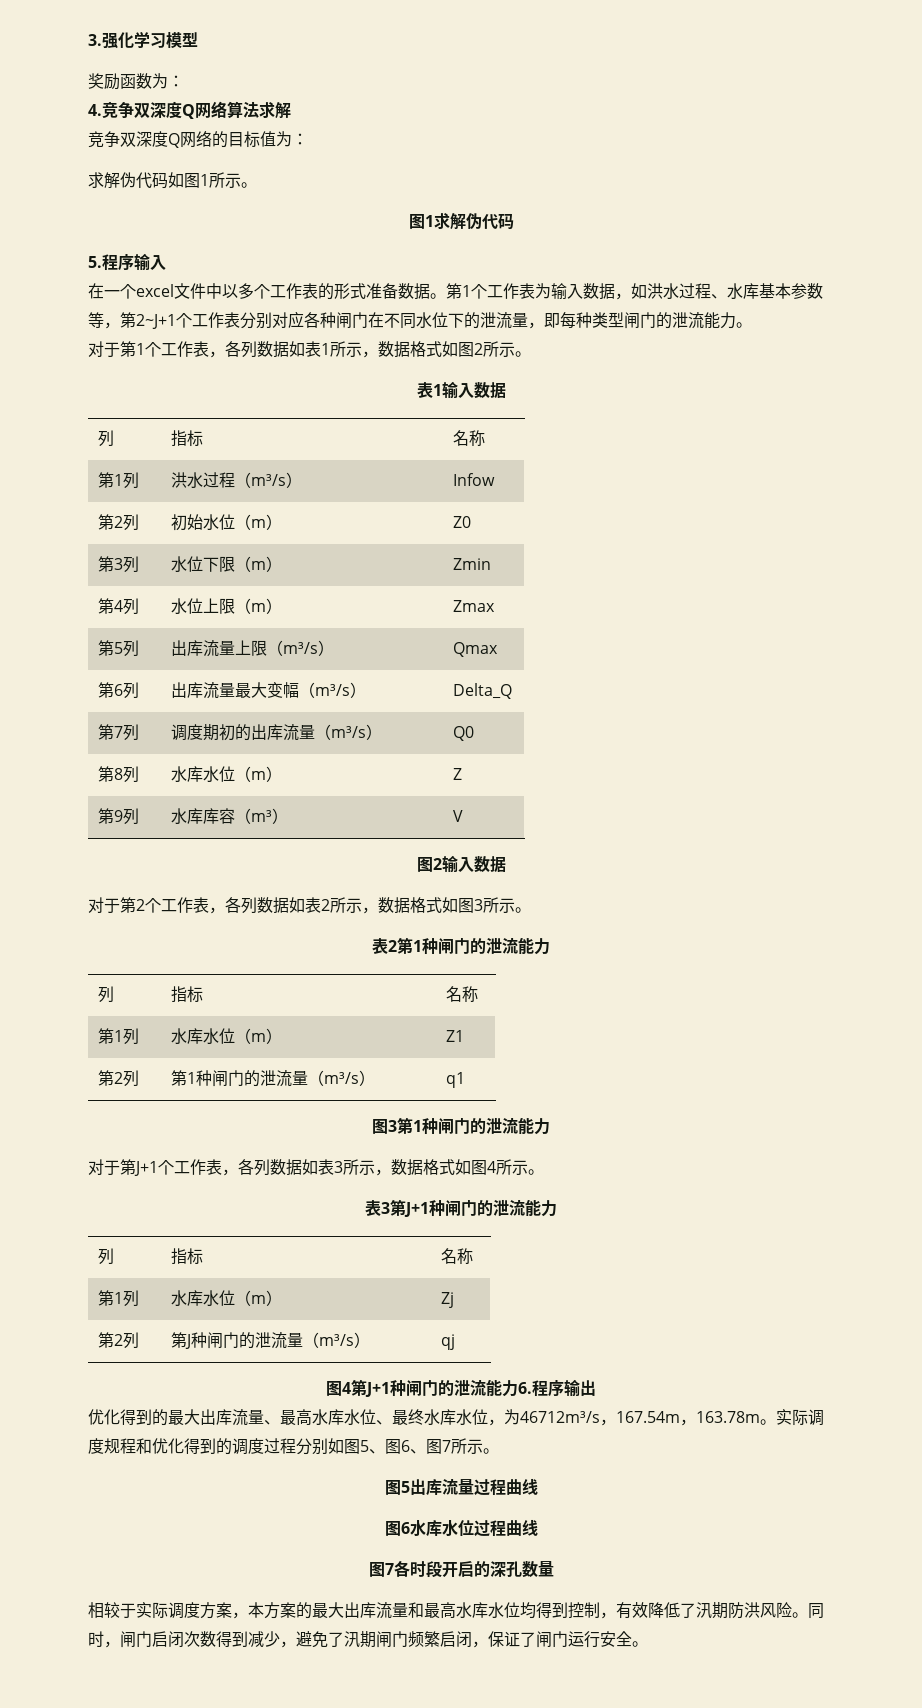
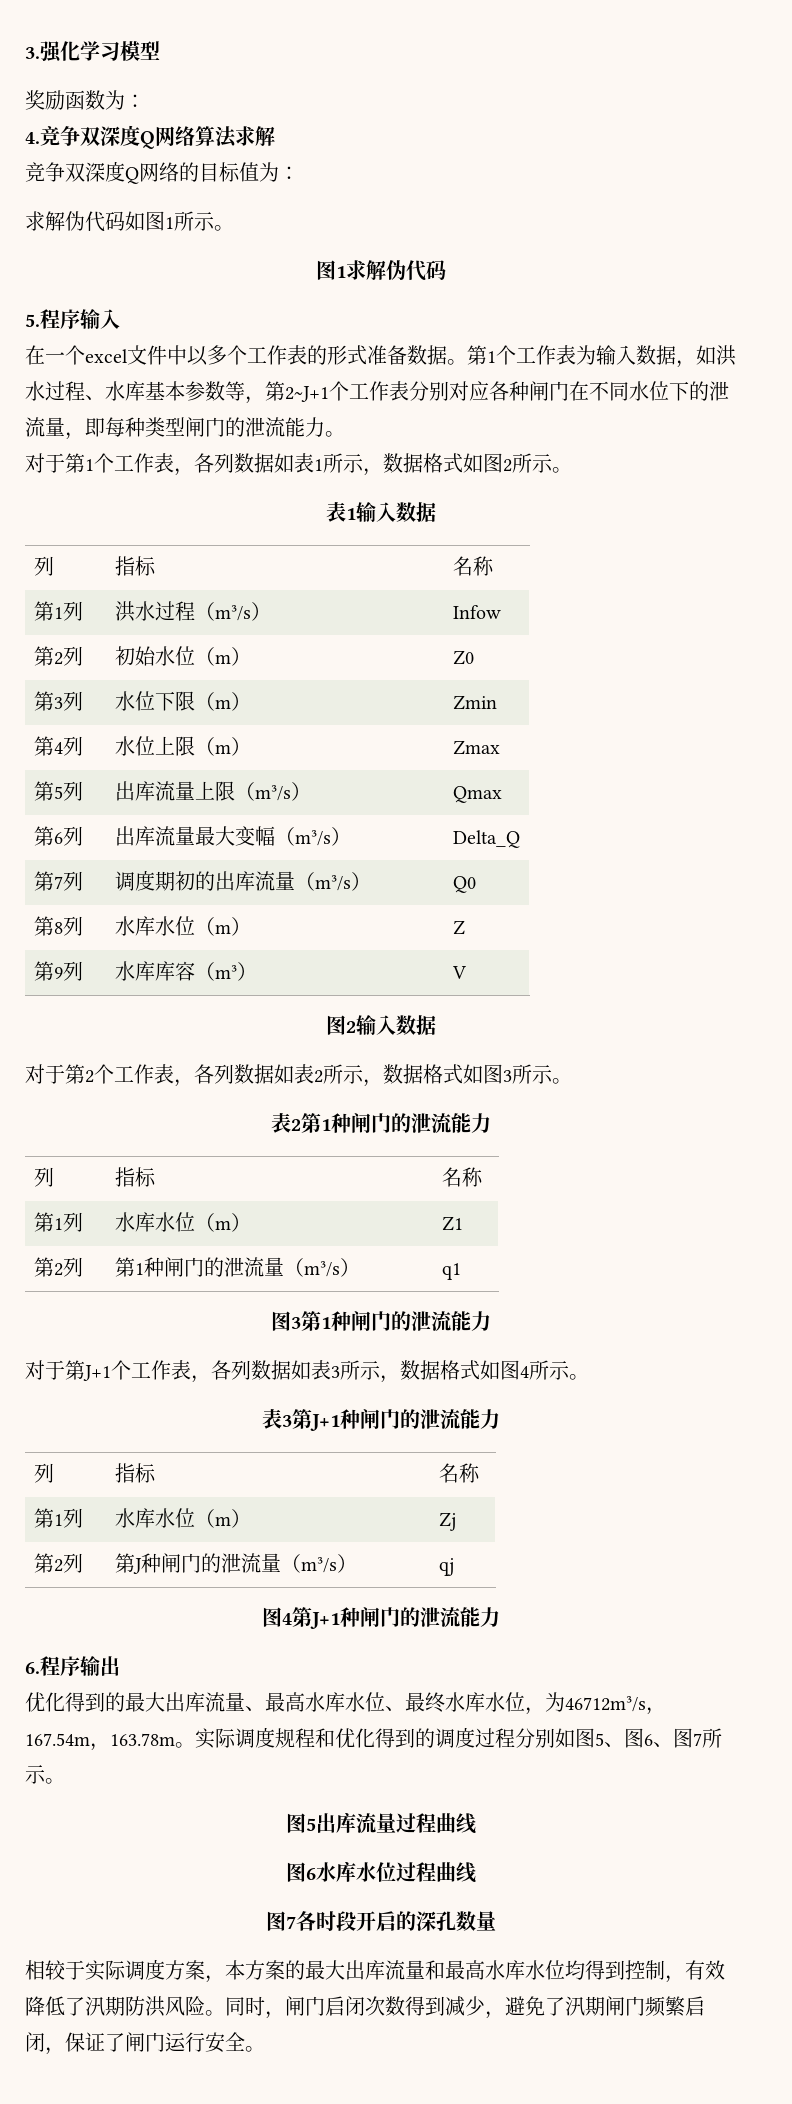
(518, 1388) none -> (500, 1617) //

